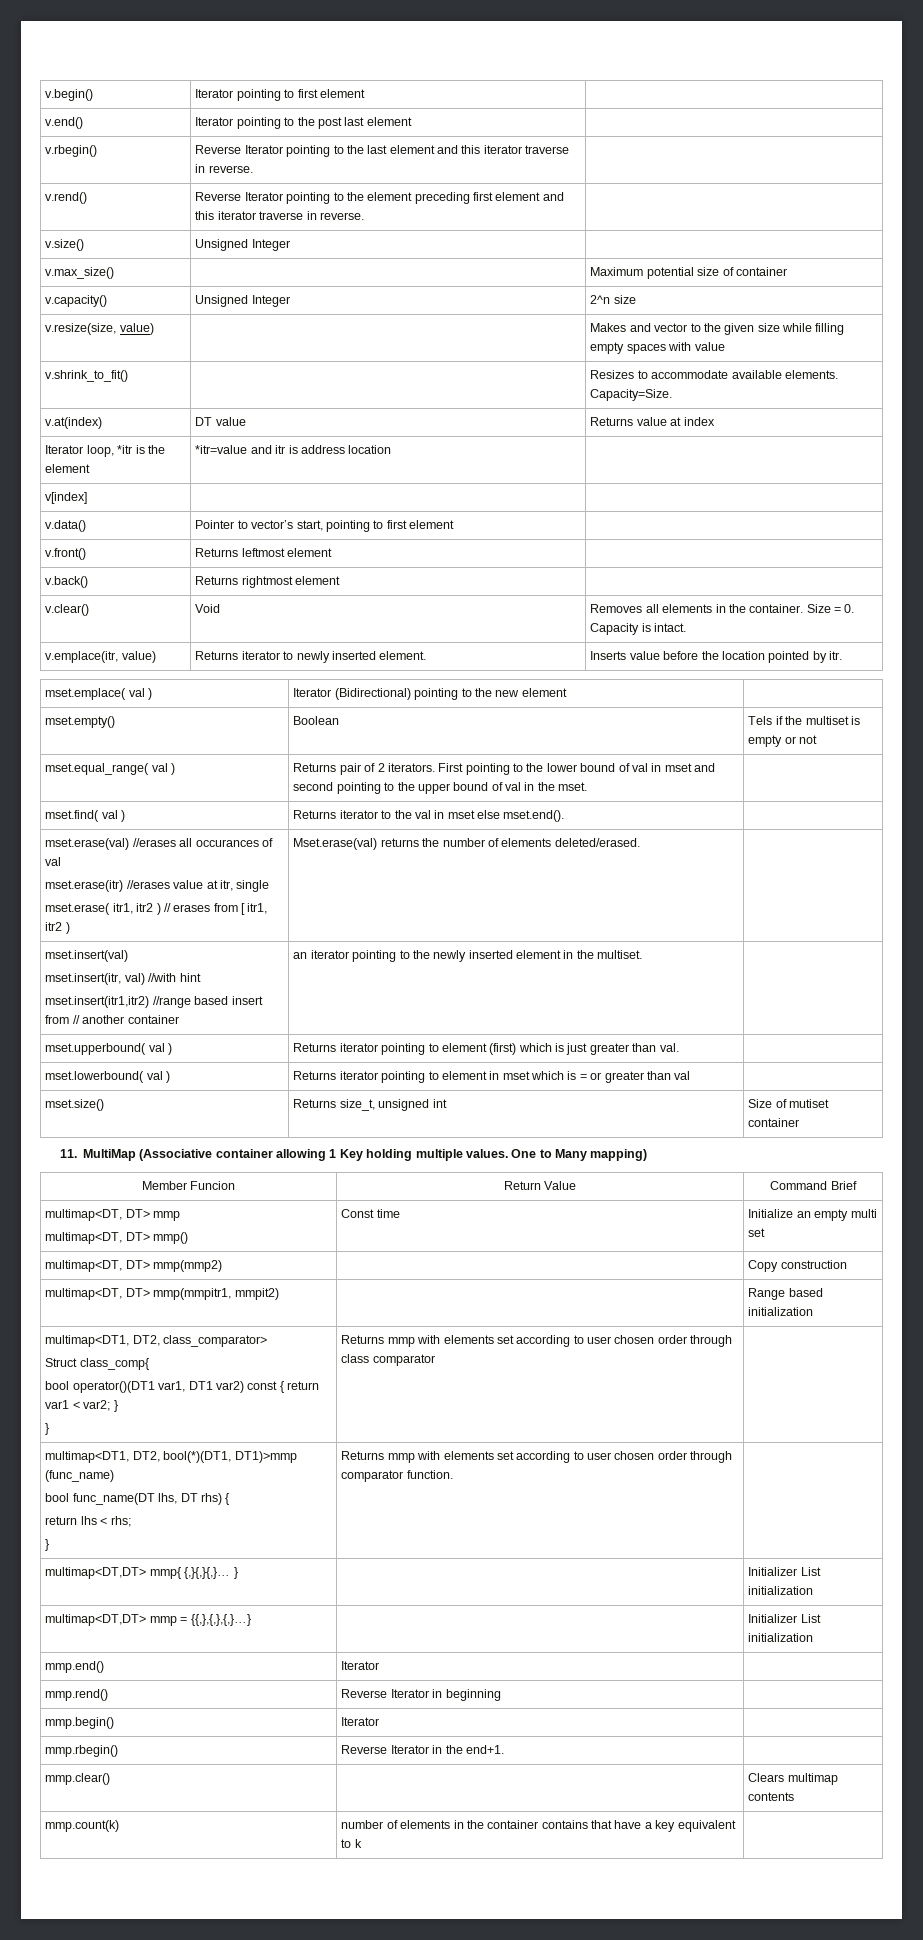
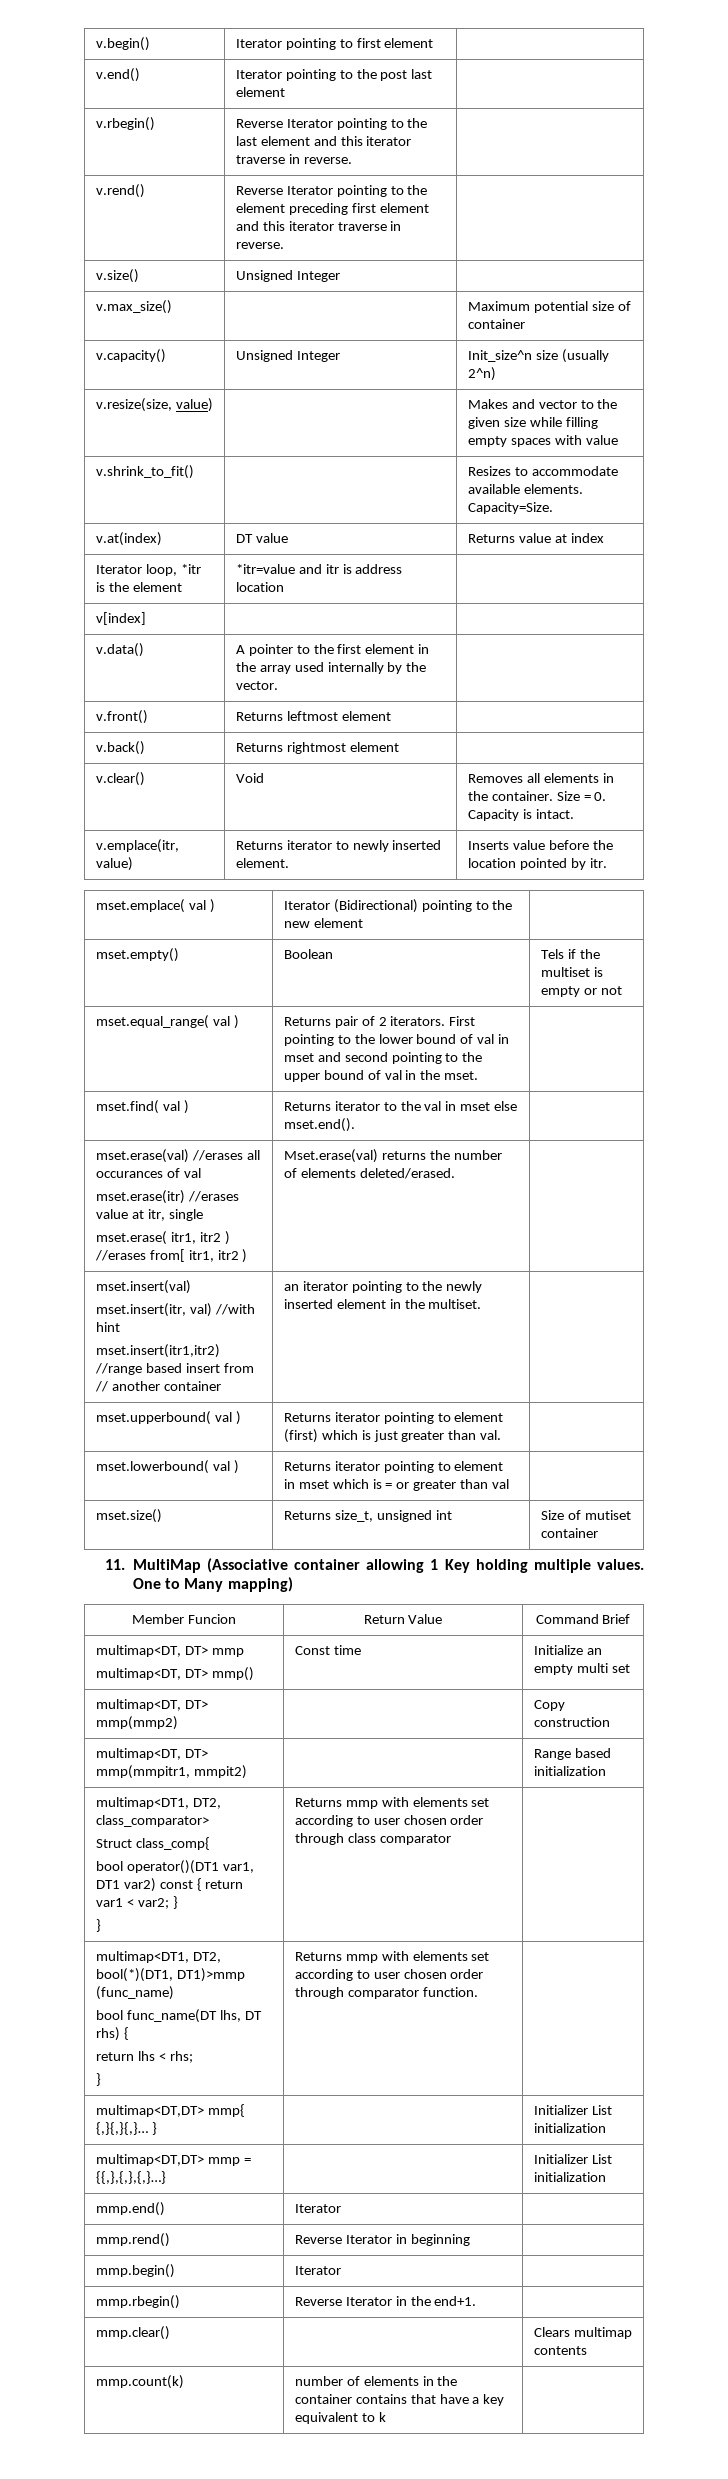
[590,295,636,304] 2^n size -> [467,349,609,363] [467,367,496,381] Init_size^n size (usually 2^n)
[195,520,455,532] Pointer to vector’s start, pointing to first element -> [235,644,430,656] [235,662,427,674] [235,681,278,690] A pointer to the first element in the array used internally by the vector.
[163,903,246,915] // erases from [ -> [94,1249,185,1262] //erases from[

